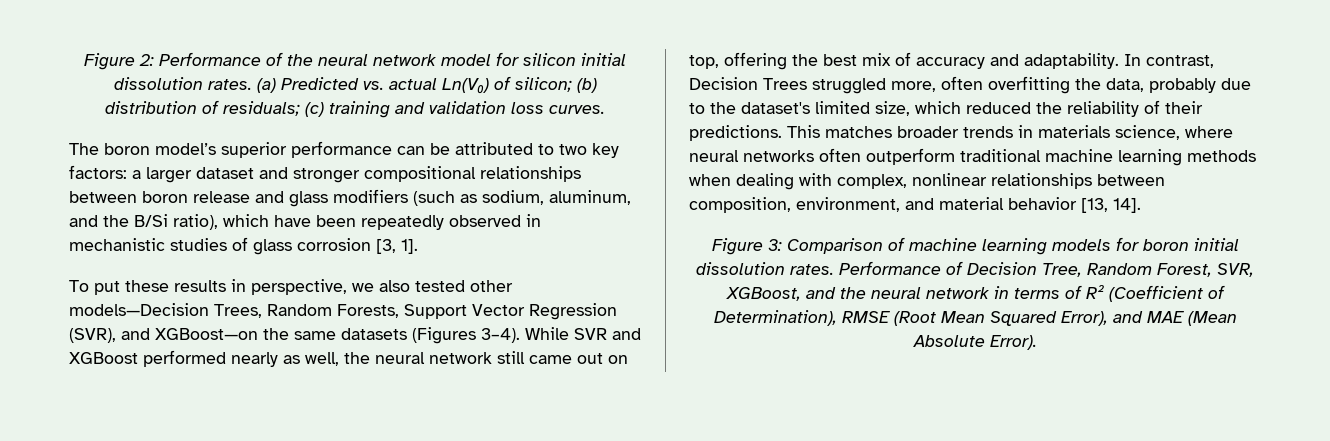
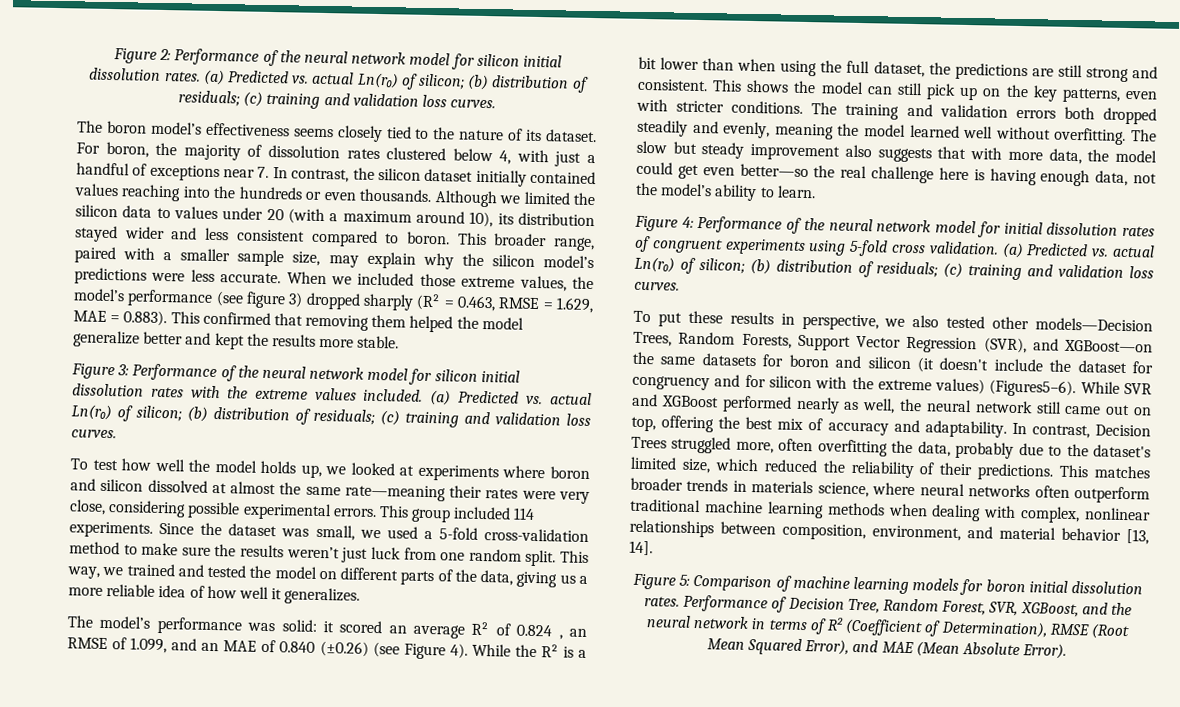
[441,78,489,94] Ln(V₀) -> [356,72,399,89] Ln(r₀)
[221,141,619,158] [69,165,581,183] [69,189,631,207] [69,214,541,230] [69,237,418,255] superior performance can be attributed to two key factors: a larger dataset and stronger compositional relationships between boron release and glass modifiers (such as sodium, aluminum, and the B/Si ratio), which have been repeatedly observed in mechanistic studies of glass corrosion [3, 1]. -> [205,122,598,143] [76,141,596,167] [76,162,597,187] [74,183,595,208] [75,204,595,228] [75,225,595,252] [74,246,594,270] [74,267,594,292] [73,288,594,314] [73,310,524,333] [73,330,400,350] [71,363,520,386] [72,383,592,406] [71,404,592,428] [71,429,117,439] [70,458,590,482] [70,478,590,505] [69,499,536,523] [69,521,590,543] [69,541,590,567] [67,563,588,588] [68,584,361,605] [67,615,587,640] [67,637,587,660] [638,56,1158,83] [637,78,1157,103] [636,98,1157,125] [637,119,1157,145] [636,140,1157,165] [636,161,1157,187] [635,182,816,202] [634,215,1155,238] [634,235,1155,259] [634,256,1154,281] [634,281,680,291] effectiveness seems closely tied to the nature of its dataset. For boron, the majority of dissolution rates clustered below 4, with just a handful of exceptions near 7. In contrast, the silicon dataset initially contained values reaching into the hundreds or even thousands. Although we limited the silicon data to values under 20 (with a maximum around 10), its distribution stayed wider and less consistent compared to boron. This broader range, paired with a smaller sample size, may explain why the silicon model’s predictions were less accurate. When we included those extreme values, the model’s performance (see figure 3) dropped sharply (R² = 0.463, RMSE = 1.629, MAE = 0.883). This confirmed that removing them helped the model generalize better and kept the results more stable. // Figure 3: Performance of the neural network model for silicon initial dissolution rates with the extreme values included. (a) Predicted vs. actual Ln(r₀) of silicon; (b) distribution of residuals; (c) training and validation loss curves. // To test how well the model holds up, we looked at experiments where boron and silicon dissolved at almost the same rate—meaning their rates were very close, considering possible experimental errors. This group included 114 experiments. Since the dataset was small, we used a 5-fold cross-validation method to make sure the results weren’t just luck from one random split. This way, we trained and tested the model on different parts of the data, giving us a more reliable idea of how well it generalizes. // The model’s performance was solid: it scored an average R² of 0.824 , an RMSE of 1.099, and an MAE of 0.840 (±0.26) (see Figure 4). While the R² is a bit lower than when using the full dataset, the predictions are still strong and consistent. This shows the model can still pick up on the key patterns, even with stricter conditions. The training and validation errors both dropped steadily and evenly, meaning the model learned well without overfitting. The slow but steady improvement also suggests that with more data, the model could get even better—so the real challenge here is having enough data, not the model’s ability to learn. // Figure 4: Performance of the neural network model for initial dissolution rates of congruent experiments using 5-fold cross validation. (a) Predicted vs. actual Ln(r₀) of silicon; (b) distribution of residuals; (c) training and validation loss curves.
[412,327,520,344] (Figures 3–4). -> [762,354,1153,374] [632,374,1077,398] for boron and silicon (it doesn't include the dataset for congruency and for silicon with the extreme values) (Figures5–6).
[767,239,782,251] 3: -> [679,574,691,586] 5:

